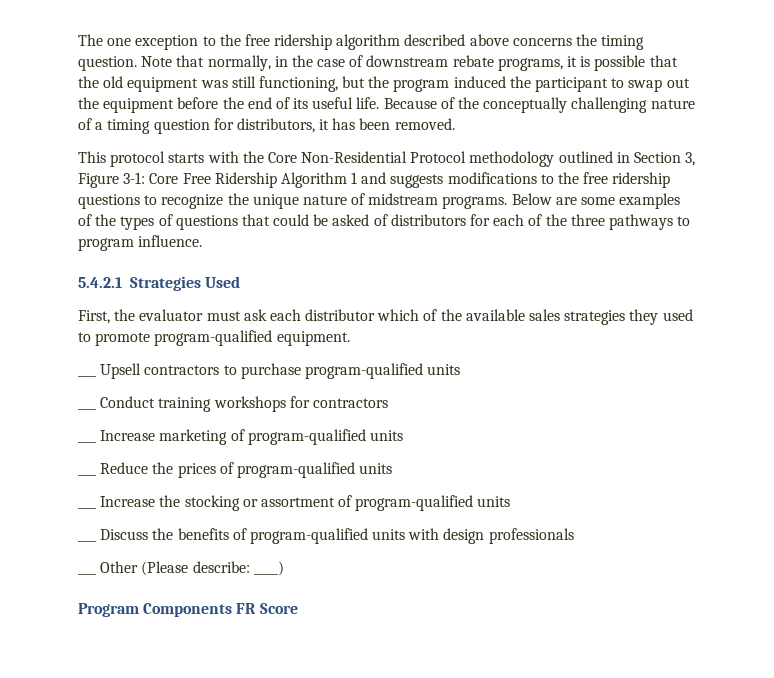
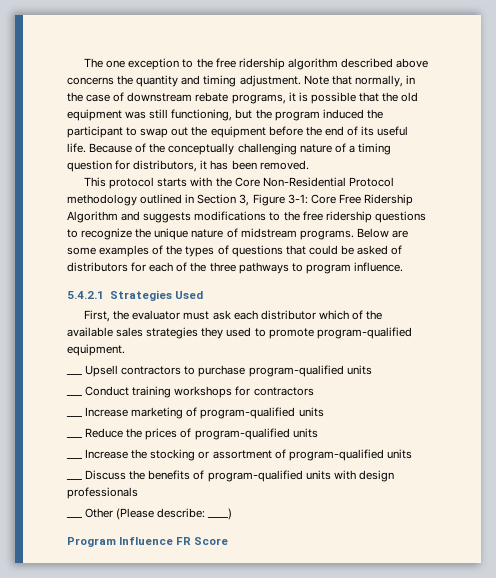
[601,35,645,50] [78,56,137,71] timing question. -> [136,75,301,87] quantity and timing adjustment.
[351,172,358,184] 1 -> (118, 217) none
[143,603,233,617] Components -> [119,537,174,545] Influence

